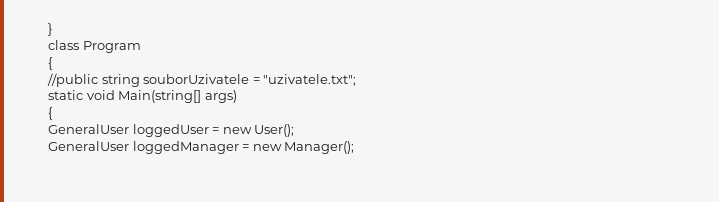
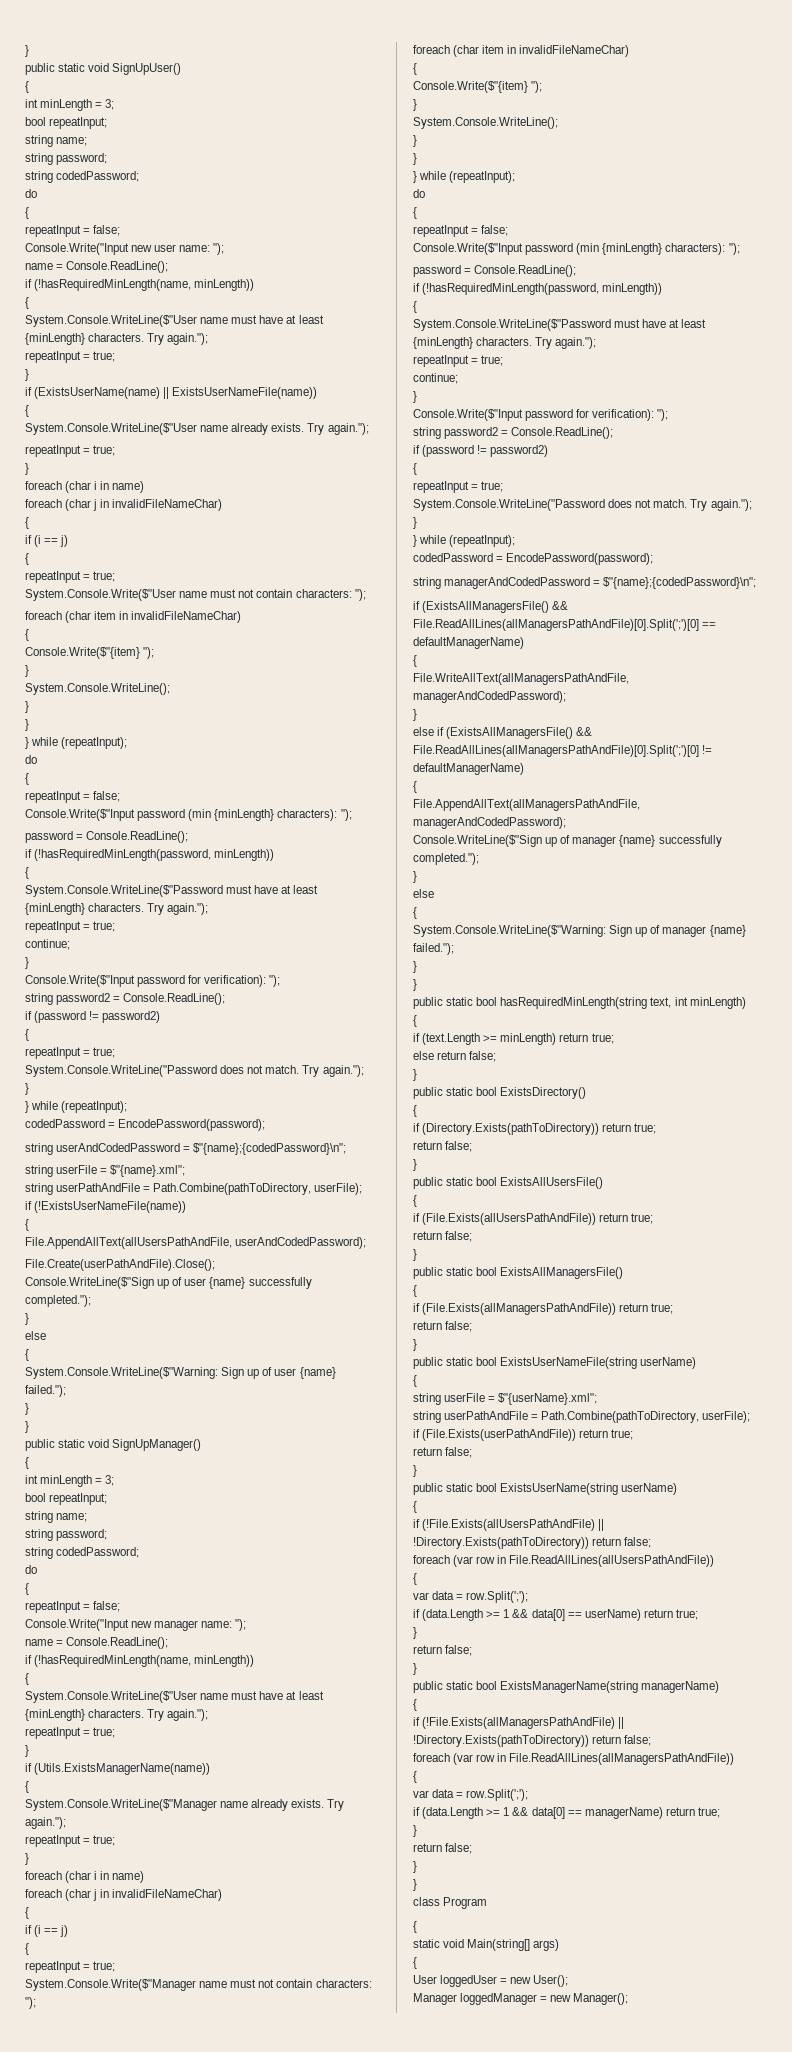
[48,23,52,36] [48,40,141,53] [48,57,53,70] [47,73,357,87] } // class Program // { // //public string souborUzivatele = "uzivatele.txt"; -> [25,45,29,57] [25,63,182,75] [25,81,29,93] [25,99,115,111] [25,117,108,129] [25,135,88,147] [25,153,108,165] [25,171,140,183] [25,189,37,198] [25,207,29,219] [25,225,121,237] [25,243,225,255] [25,261,169,273] [25,279,255,291] [25,297,29,309] [25,315,324,327] [25,333,209,345] [25,351,116,363] [25,369,29,381] [25,387,318,399] [25,405,29,417] [25,423,369,435] [25,445,116,457] [25,463,29,475] [25,481,145,493] [25,499,223,511] [25,517,29,529] [25,535,69,547] [25,553,29,565] [25,571,116,583] [25,589,366,601] [25,611,242,623] [25,629,29,641] [25,647,155,659] [25,665,29,677] [25,683,170,695] [25,701,29,713] [25,719,29,731] [25,737,128,749] [25,755,37,764] [25,773,29,785] [25,791,121,803] [25,809,352,821] [25,831,189,843] [25,849,275,861] [25,867,29,879] [25,885,319,897] [25,903,209,915] [25,921,116,933] [25,939,70,950] [25,957,29,969] [25,975,281,987] [25,993,226,1005] [25,1011,161,1023] [25,1029,29,1041] [25,1047,116,1059] [25,1065,364,1077] [25,1083,29,1095] [25,1101,128,1113] [25,1119,266,1131] [25,1143,347,1155] [25,1165,186,1177] [25,1183,363,1195] [25,1201,187,1213] [25,1219,29,1231] [25,1237,367,1249] [25,1259,215,1271] [25,1277,312,1289] [25,1295,91,1307] [25,1313,29,1325] [25,1331,46,1340] [25,1349,29,1361] [25,1367,336,1379] [25,1385,66,1397] [25,1403,29,1415] [25,1421,29,1433] [25,1439,202,1451] [25,1457,29,1469] [25,1475,115,1487] [25,1493,108,1505] [25,1511,88,1523] [25,1529,108,1541] [25,1547,140,1559] [25,1565,37,1574] [25,1583,29,1595] [25,1601,121,1613] [25,1619,247,1631] [25,1637,169,1649] [25,1655,255,1667] [25,1673,29,1685] [25,1691,324,1703] [25,1709,209,1721] [25,1727,116,1739] [25,1745,29,1757] [25,1763,211,1775] [25,1781,29,1793] [25,1799,345,1811] [25,1817,66,1829] [25,1835,116,1847] [25,1853,29,1865] [25,1871,145,1883] [25,1889,223,1901] [25,1907,29,1919] [25,1925,69,1937] [25,1943,29,1955] [25,1961,116,1973] [25,1979,372,1991] [25,1997,36,2009] [413,45,630,57] [413,63,417,75] [413,81,543,93] [413,99,417,111] [413,117,558,129] [413,135,417,147] [413,153,417,165] [413,171,516,183] [413,189,425,198] [413,207,417,219] [413,225,509,237] [413,243,740,255] [413,265,577,277] [413,283,663,295] [413,301,417,313] [413,319,707,331] [413,337,597,349] [413,355,504,367] [413,373,458,384] [413,391,417,403] [413,409,669,421] [413,427,614,439] [413,445,549,457] [413,463,417,475] [413,481,504,493] [413,499,752,511] [413,517,417,529] [413,535,516,547] [413,553,654,565] [413,577,757,589] [413,601,569,613] [413,619,717,631] [413,637,524,649] [413,655,417,667] [413,673,629,685] [413,691,566,703] [413,709,417,721] [413,727,593,739] [413,745,713,757] [413,763,524,775] [413,781,417,793] [413,799,640,811] [413,817,566,829] [413,835,722,847] [413,853,479,865] [413,871,417,883] [413,889,434,898] [413,907,417,919] [413,925,746,937] [413,943,454,955] [413,961,417,973] [413,979,417,991] [413,997,746,1009] [413,1015,417,1027] [413,1033,614,1045] [413,1051,497,1062] [413,1069,417,1081] [413,1087,587,1099] [413,1105,417,1117] [413,1123,657,1135] [413,1141,473,1152] [413,1159,417,1171] [413,1177,604,1189] [413,1195,417,1207] [413,1213,654,1225] [413,1231,473,1242] [413,1249,417,1261] [413,1267,624,1279] [413,1285,417,1297] [413,1303,674,1315] [413,1321,473,1332] [413,1339,417,1351] [413,1357,697,1369] [413,1375,417,1387] [413,1393,598,1405] [413,1411,751,1423] [413,1429,634,1441] [413,1447,473,1458] [413,1465,417,1477] [413,1483,678,1495] [413,1501,417,1513] [413,1519,605,1531] [413,1537,652,1549] [413,1555,715,1567] [413,1573,417,1585] [413,1591,529,1603] [413,1609,698,1621] [413,1627,417,1639] [413,1645,473,1656] [413,1663,417,1675] [413,1681,720,1693] [413,1699,417,1711] [413,1717,625,1729] [413,1735,652,1747] [413,1753,735,1765] [413,1771,417,1783] [413,1789,529,1801] [413,1807,720,1819] [413,1825,417,1837] [413,1843,473,1854] [413,1861,417,1873] [413,1879,417,1891] [413,1897,488,1909] [413,1921,417,1933] } // public static void SignUpUser() // { // int minLength = 3; // bool repeatInput; // string name; // string password; // string codedPassword; // do // { // repeatInput = false; // Console.Write("Input new user name: "); // name = Console.ReadLine(); // if (!hasRequiredMinLength(name, minLength)) // { // System.Console.WriteLine($"User name must have at least {minLength} characters. Try again."); // repeatInput = true; // } // if (ExistsUserName(name) || ExistsUserNameFile(name)) // { // System.Console.WriteLine($"User name already exists. Try again."); // repeatInput = true; // } // foreach (char i in name) // foreach (char j in invalidFileNameChar) // { // if (i == j) // { // repeatInput = true; // System.Console.Write($"User name must not contain characters: "); // foreach (char item in invalidFileNameChar) // { // Console.Write($"{item} "); // } // System.Console.WriteLine(); // } // } // } while (repeatInput); // do // { // repeatInput = false; // Console.Write($"Input password (min {minLength} characters): "); // password = Console.ReadLine(); // if (!hasRequiredMinLength(password, minLength)) // { // System.Console.WriteLine($"Password must have at least {minLength} characters. Try again."); // repeatInput = true; // continue; // } // Console.Write($"Input password for verification): "); // string password2 = Console.ReadLine(); // if (password != password2) // { // repeatInput = true; // System.Console.WriteLine("Password does not match. Try again."); // } // } while (repeatInput); // codedPassword = EncodePassword(password); // string userAndCodedPassword = $"{name};{codedPassword}\n"; // string userFile = $"{name}.xml"; // string userPathAndFile = Path.Combine(pathToDirectory, userFile); // if (!ExistsUserNameFile(name)) // { // File.AppendAllText(allUsersPathAndFile, userAndCodedPassword); // File.Create(userPathAndFile).Close(); // Console.WriteLine($"Sign up of user {name} successfully completed."); // } // else // { // System.Console.WriteLine($"Warning: Sign up of user {name} failed."); // } // } // public static void SignUpManager() // { // int minLength = 3; // bool repeatInput; // string name; // string password; // string codedPassword; // do // { // repeatInput = false; // Console.Write("Input new manager name: "); // name = Console.ReadLine(); // if (!hasRequiredMinLength(name, minLength)) // { // System.Console.WriteLine($"User name must have at least {minLength} characters. Try again."); // repeatInput = true; // } // if (Utils.ExistsManagerName(name)) // { // System.Console.WriteLine($"Manager name already exists. Try again."); // repeatInput = true; // } // foreach (char i in name) // foreach (char j in invalidFileNameChar) // { // if (i == j) // { // repeatInput = true; // System.Console.Write($"Manager name must not contain characters: "); // foreach (char item in invalidFileNameChar) // { // Console.Write($"{item} "); // } // System.Console.WriteLine(); // } // } // } while (repeatInput); // do // { // repeatInput = false; // Console.Write($"Input password (min {minLength} characters): "); // password = Console.ReadLine(); // if (!hasRequiredMinLength(password, minLength)) // { // System.Console.WriteLine($"Password must have at least {minLength} characters. Try again."); // repeatInput = true; // continue; // } // Console.Write($"Input password for verification): "); // string password2 = Console.ReadLine(); // if (password != password2) // { // repeatInput = true; // System.Console.WriteLine("Password does not match. Try again."); // } // } while (repeatInput); // codedPassword = EncodePassword(password); // string managerAndCodedPassword = $"{name};{codedPassword}\n"; // if (ExistsAllManagersFile() && File.ReadAllLines(allManagersPathAndFile)[0].Split(';')[0] == defaultManagerName) // { // File.WriteAllText(allManagersPathAndFile, managerAndCodedPassword); // } // else if (ExistsAllManagersFile() && File.ReadAllLines(allManagersPathAndFile)[0].Split(';')[0] != defaultManagerName) // { // File.AppendAllText(allManagersPathAndFile, managerAndCodedPassword); // Console.WriteLine($"Sign up of manager {name} successfully completed."); // } // else // { // System.Console.WriteLine($"Warning: Sign up of manager {name} failed."); // } // } // public static bool hasRequiredMinLength(string text, int minLength) // { // if (text.Length >= minLength) return true; // else return false; // } // public static bool ExistsDirectory() // { // if (Directory.Exists(pathToDirectory)) return true; // return false; // } // public static bool ExistsAllUsersFile() // { // if (File.Exists(allUsersPathAndFile)) return true; // return false; // } // public static bool ExistsAllManagersFile() // { // if (File.Exists(allManagersPathAndFile)) return true; // return false; // } // public static bool ExistsUserNameFile(string userName) // { // string userFile = $"{userName}.xml"; // string userPathAndFile = Path.Combine(pathToDirectory, userFile); // if (File.Exists(userPathAndFile)) return true; // return false; // } // public static bool ExistsUserName(string userName) // { // if (!File.Exists(allUsersPathAndFile) || !Directory.Exists(pathToDirectory)) return false; // foreach (var row in File.ReadAllLines(allUsersPathAndFile)) // { // var data = row.Split(';'); // if (data.Length >= 1 && data[0] == userName) return true; // } // return false; // } // public static bool ExistsManagerName(string managerName) // { // if (!File.Exists(allManagersPathAndFile) || !Directory.Exists(pathToDirectory)) return false; // foreach (var row in File.ReadAllLines(allManagersPathAndFile)) // { // var data = row.Split(';'); // if (data.Length >= 1 && data[0] == managerName) return true; // } // return false; // } // } // class Program // {
[48,124,129,134] GeneralUser -> [413,1975,437,1984] User
[48,141,129,151] GeneralUser -> [413,1993,457,2005] Manager

